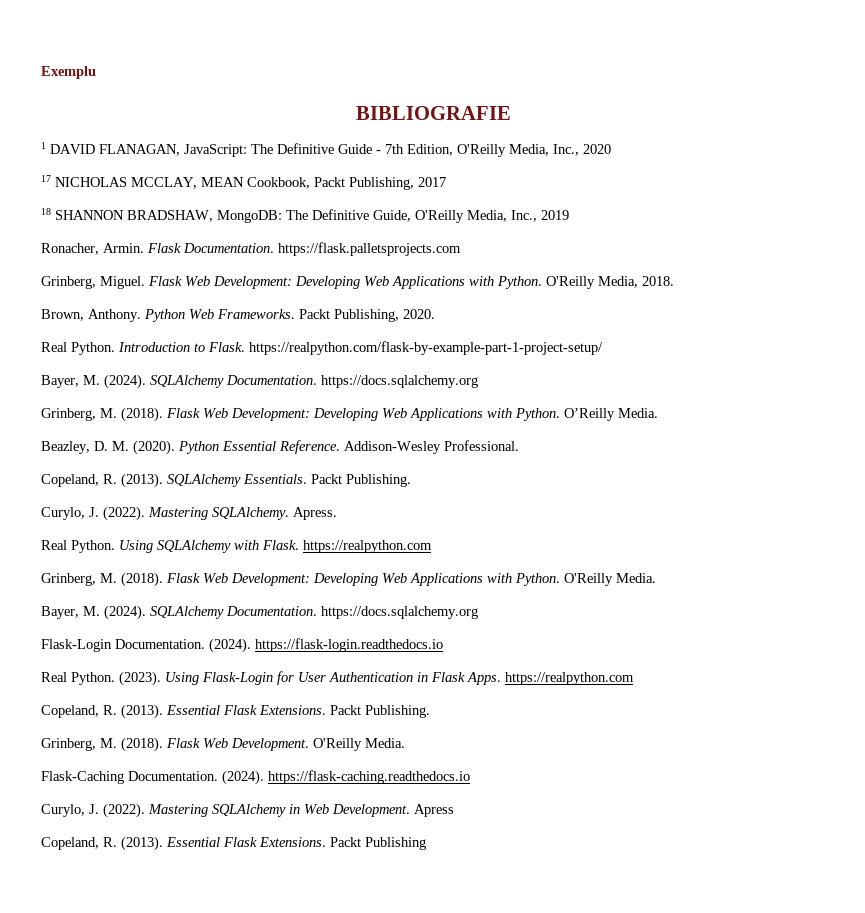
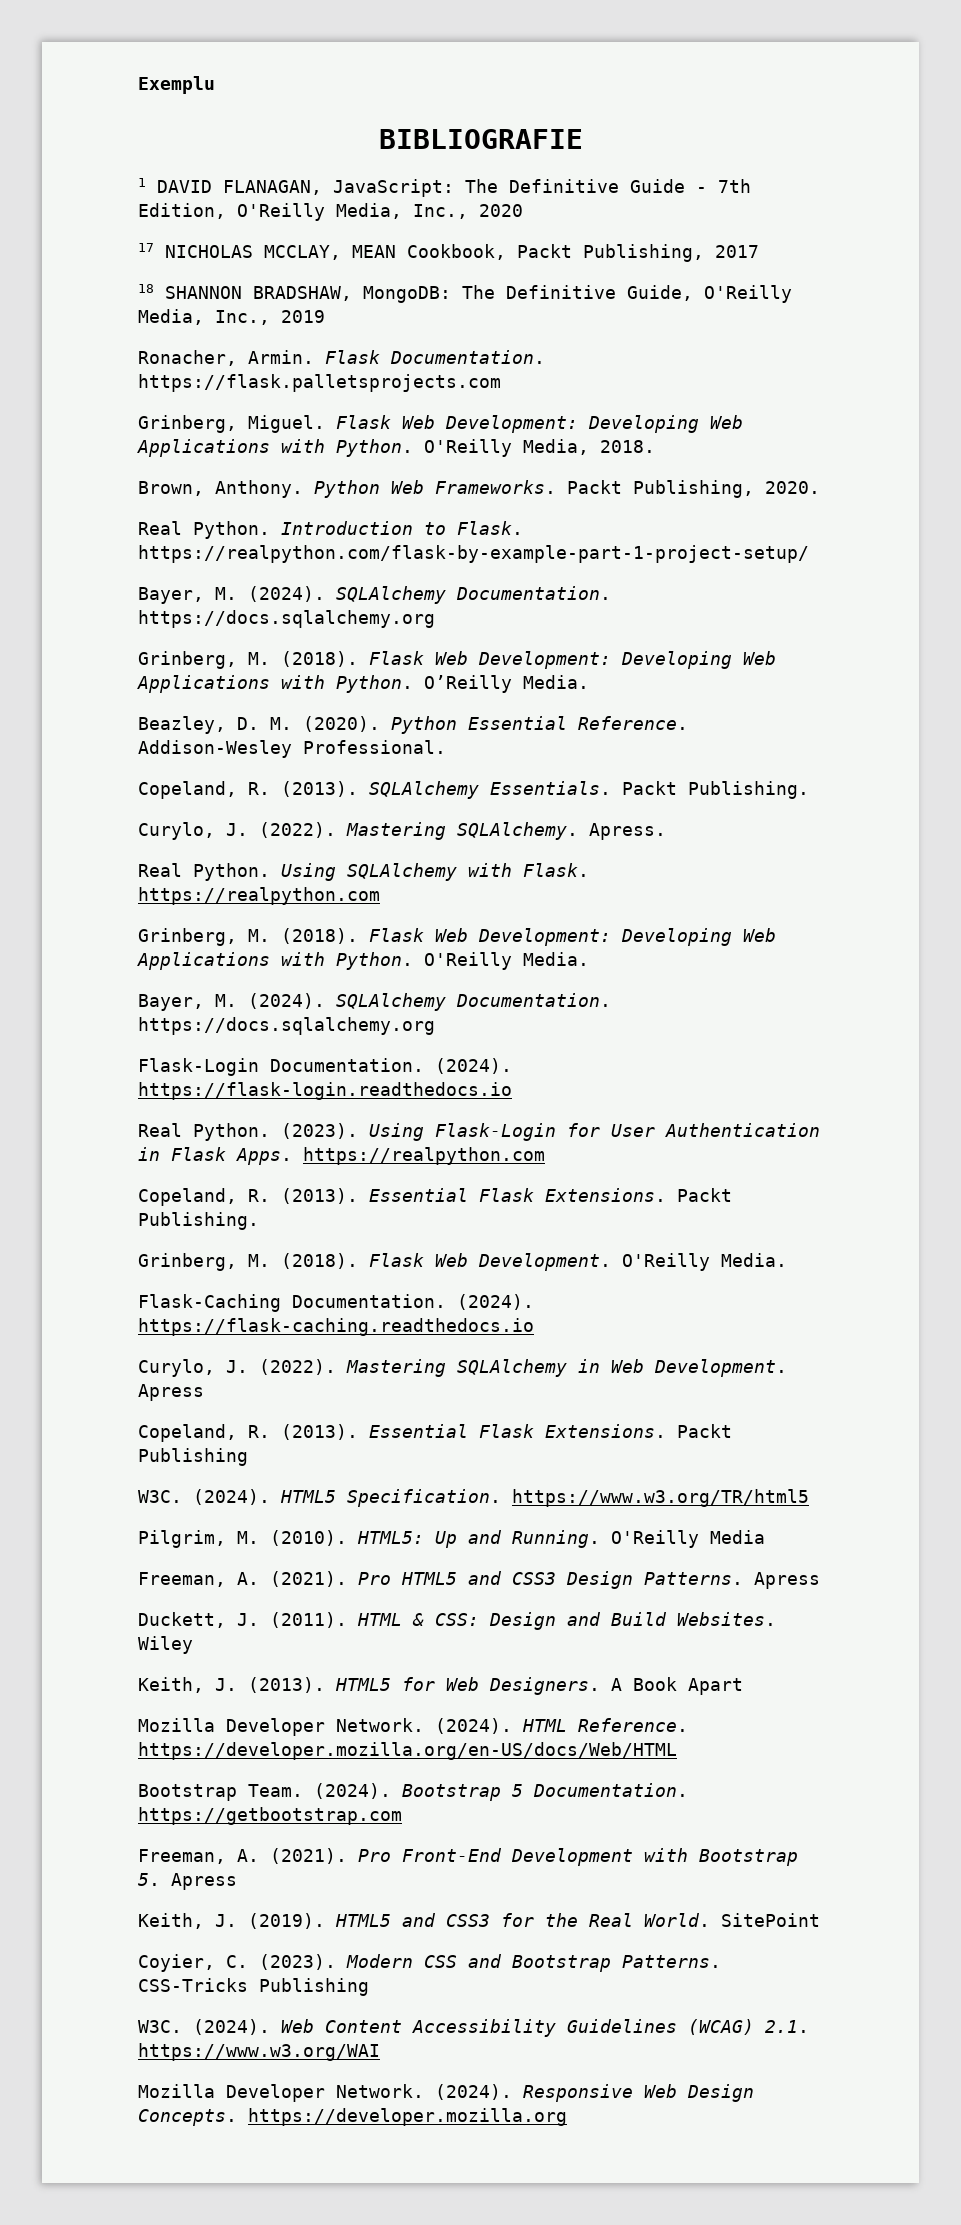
(426, 843) none -> [138,1489,809,1507] [138,1530,765,1548] [138,1571,820,1589] [138,1612,776,1630] [138,1636,193,1654] [138,1677,743,1695] [138,1718,688,1736] [138,1742,677,1760] [138,1783,688,1801] [138,1807,402,1825] [138,1848,798,1866] [138,1873,237,1890] [138,1913,820,1929] [138,1954,721,1972] [138,1978,369,1996] [138,2019,809,2037] [138,2043,380,2061] [138,2084,754,2102] [138,2108,567,2126] // W3C. (2024). HTML5 Specification. https://www.w3.org/TR/html5 // Pilgrim, M. (2010). HTML5: Up and Running. O'Reilly Media // Freeman, A. (2021). Pro HTML5 and CSS3 Design Patterns. Apress // Duckett, J. (2011). HTML & CSS: Design and Build Websites. Wiley // Keith, J. (2013). HTML5 for Web Designers. A Book Apart // Mozilla Developer Network. (2024). HTML Reference. https://developer.mozilla.org/en-US/docs/Web/HTML // Bootstrap Team. (2024). Bootstrap 5 Documentation. https://getbootstrap.com // Freeman, A. (2021). Pro Front-End Development with Bootstrap 5. Apress // Keith, J. (2019). HTML5 and CSS3 for the Real World. SitePoint // Coyier, C. (2023). Modern CSS and Bootstrap Patterns. CSS-Tricks Publishing // W3C. (2024). Web Content Accessibility Guidelines (WCAG) 2.1. https://www.w3.org/WAI // Mozilla Developer Network. (2024). Responsive Web Design Concepts. https://developer.mozilla.org

